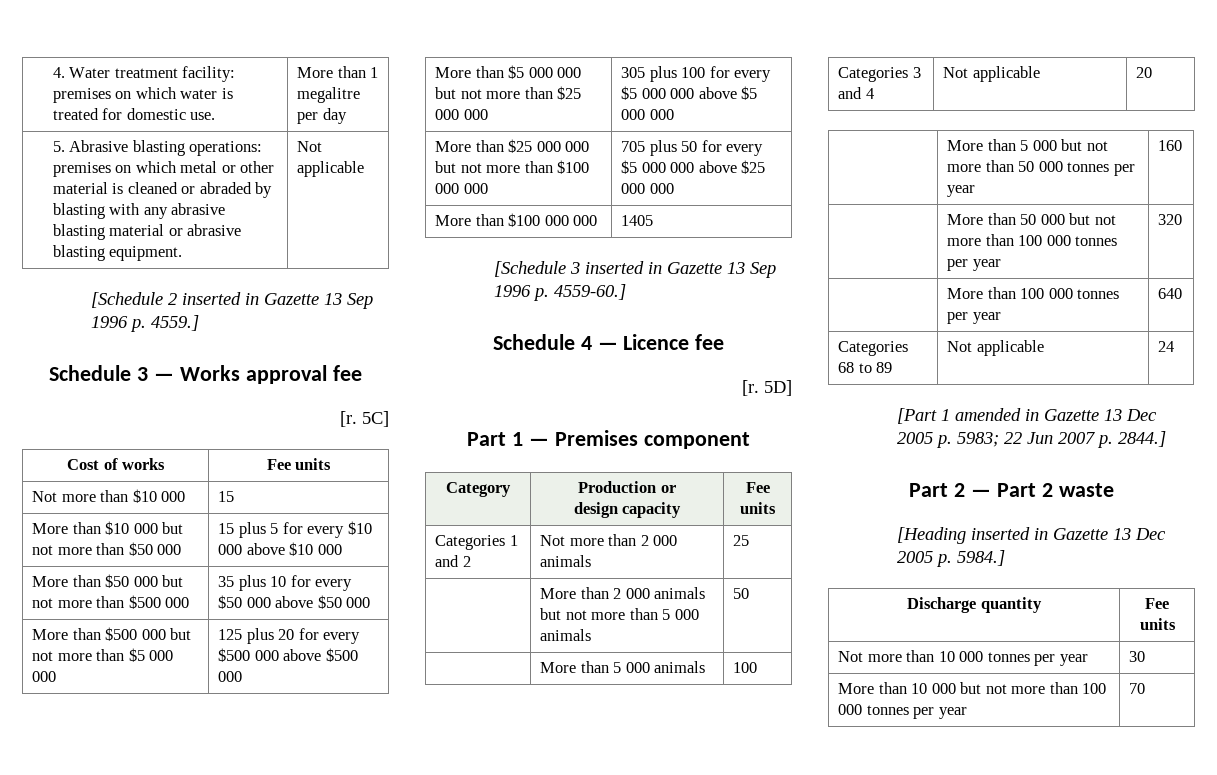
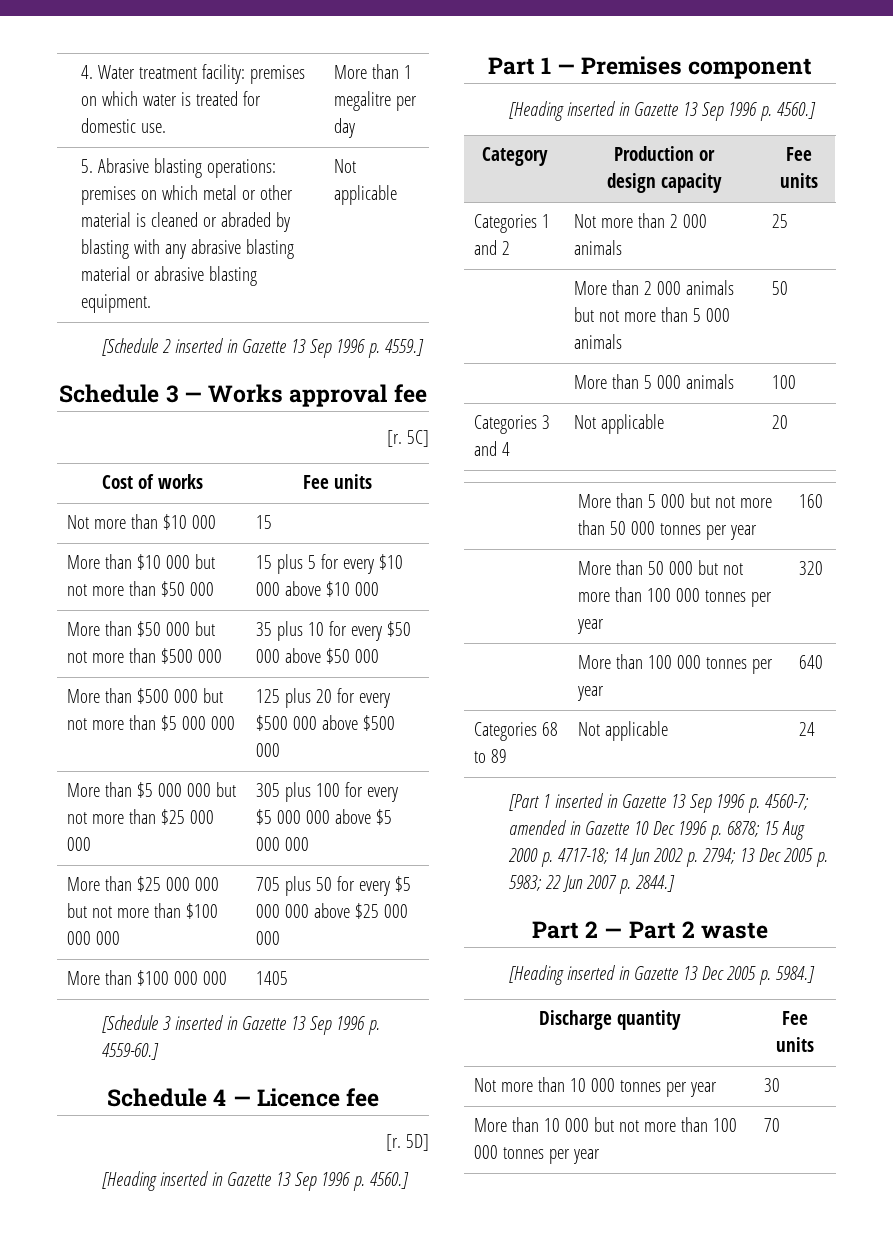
(792, 388) none -> [102,1171,410,1191] // [Heading inserted in Gazette 13 Sep 1996 p. 4560.]
(750, 440) none -> [509,101,817,121] // [Heading inserted in Gazette 13 Sep 1996 p. 4560.]
[954,408,1099,421] amended in Gazette -> [555,793,810,813] [509,820,806,840] [508,848,737,867] inserted in Gazette 13 Sep 1996 p. 4560-7; amended in Gazette 10 Dec 1996 p. 6878; 15 Aug 2000 p. 4717-18; 14 Jun 2002 p. 2794;

